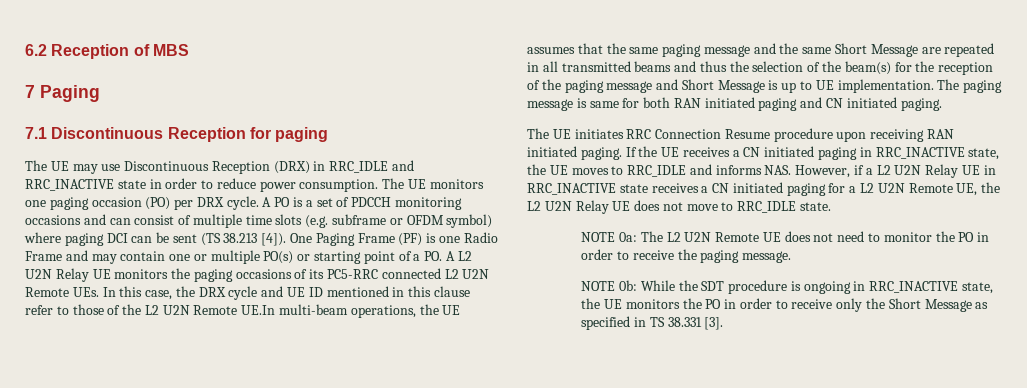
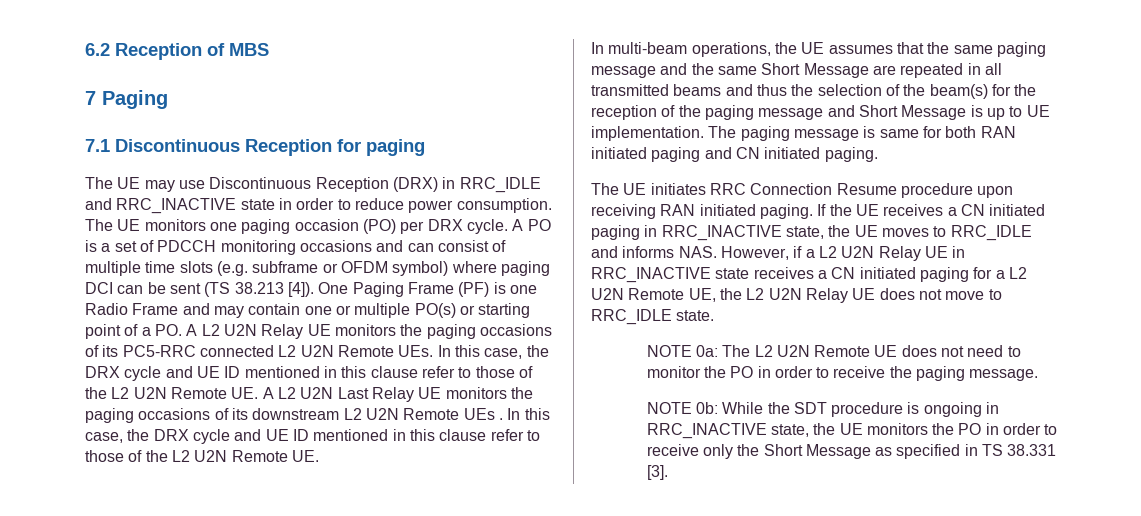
[241,305,276,315] UE.In -> [231,387,533,402] [85,408,550,423] [85,429,540,444] [85,450,319,462] [591,42,604,54] UE. A L2 U2N Last Relay UE monitors the paging occasions of its downstream L2 U2N Remote UEs . In this case, the DRX cycle and UE ID mentioned in this clause refer to those of the L2 U2N Remote UE. // In

